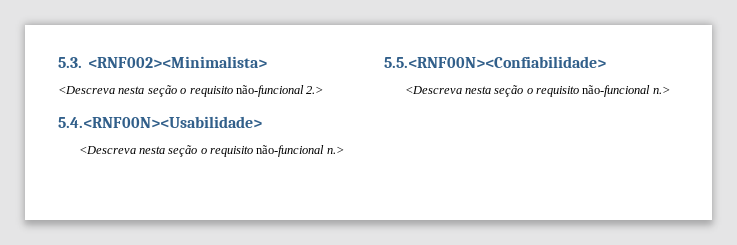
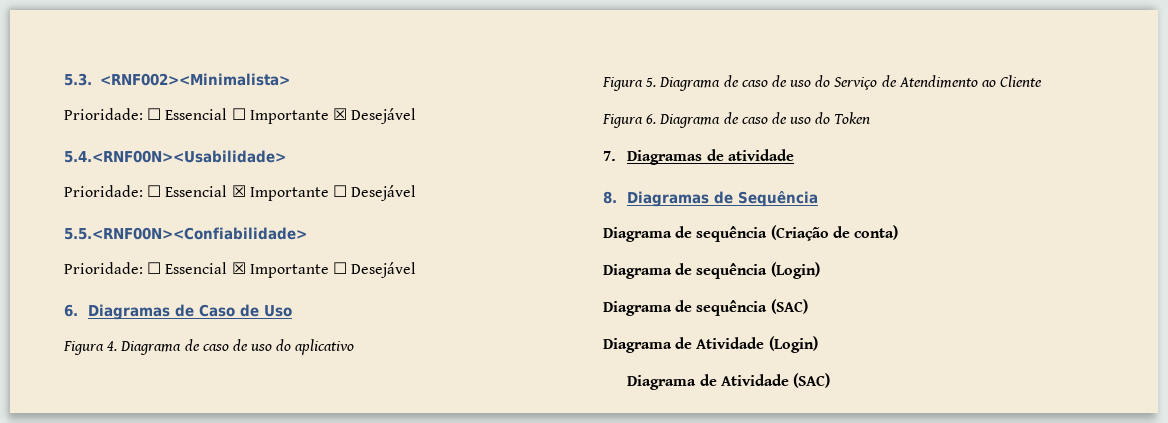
[58,85,324,97] [58,116,262,128] [78,145,344,157] [384,56,606,68] [404,85,670,97] <Descreva nesta seção o requisito não-funcional 2.> // 5.4.<RNF00N><Usabilidade> // <Descreva nesta seção o requisito não-funcional n.> // 5.5.<RNF00N><Confiabilidade> // <Descreva nesta seção o requisito não-funcional n.> -> [64,108,417,124] [64,150,286,163] [64,185,417,201] [64,227,307,240] [64,262,417,278] [64,304,293,320] [63,339,355,355] [602,75,1043,91] [602,112,871,128] [603,149,794,165] [603,191,819,207] [603,225,898,242] [603,262,820,279] [603,299,808,316] [603,336,818,353] [627,373,830,390] Prioridade: ☐ Essencial ☐ Importante ☒ Desejável // 5.4.<RNF00N><Usabilidade> // Prioridade: ☐ Essencial ☒ Importante ☐ Desejável // 5.5.<RNF00N><Confiabilidade> // Prioridade: ☐ Essencial ☒ Importante ☐ Desejável // 6. Diagramas de Caso de Uso // Figura 4. Diagrama de caso de uso do aplicativo // Figura 5. Diagrama de caso de uso do Serviço de Atendimento ao Cliente // Figura 6. Diagrama de caso de uso do Token // 7. Diagramas de atividade // 8. Diagramas de Sequência // Diagrama de sequência (Criação de conta) // Diagrama de sequência (Login) // Diagrama de sequência (SAC) // Diagrama de Atividade (Login) // Diagrama de Atividade (SAC)

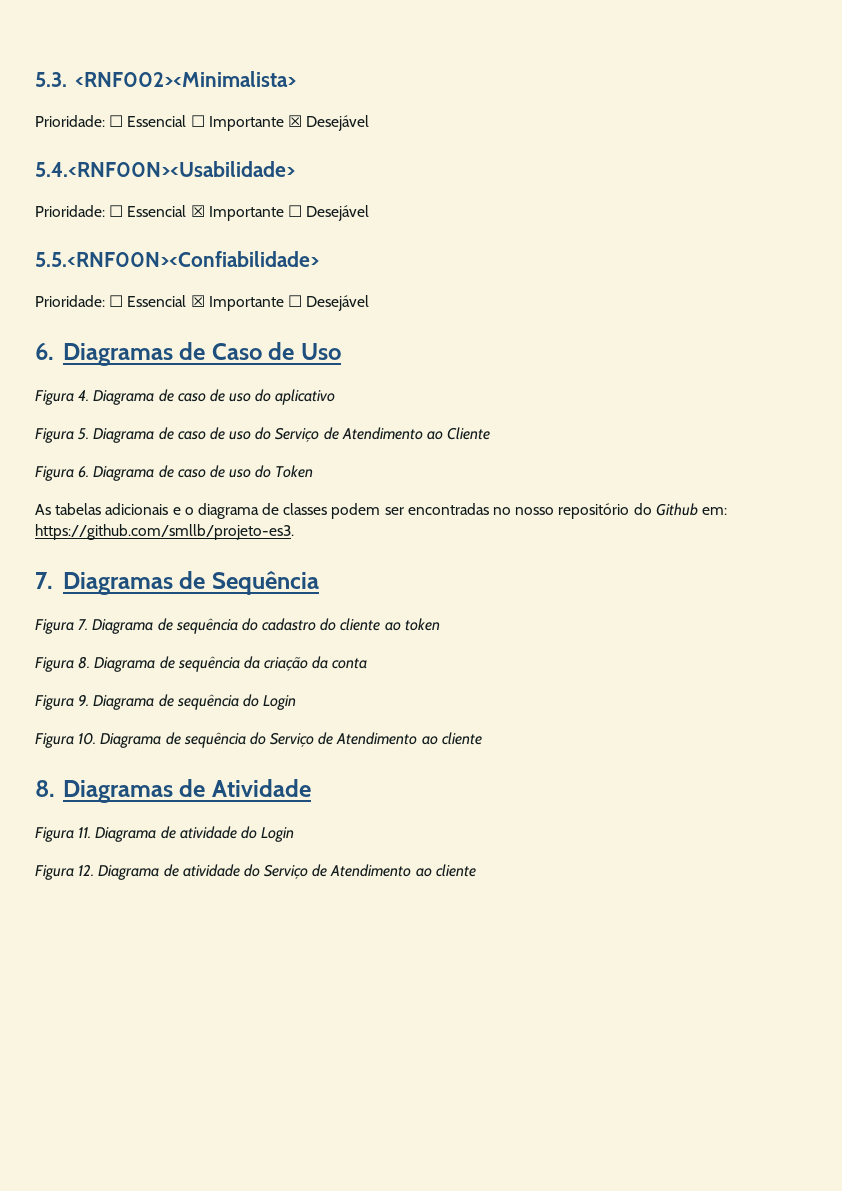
[603,149,794,165] [603,191,617,204] 7. Diagramas de atividade // 8. -> [35,503,727,519] [35,524,294,540] [35,572,53,589] As tabelas adicionais e o diagrama de classes podem ser encontradas no nosso repositório do Github em: https://github.com/smllb/projeto-es3. // 7.
[603,225,898,242] [603,262,820,279] [603,299,808,316] [603,336,818,353] [627,373,830,390] Diagrama de sequência (Criação de conta) // Diagrama de sequência (Login) // Diagrama de sequência (SAC) // Diagrama de Atividade (Login) // Diagrama de Atividade (SAC) -> [35,618,440,634] [35,656,368,672] [35,694,297,710] [35,732,482,748] [35,779,311,803] [35,826,295,842] [35,864,476,880] Figura 7. Diagrama de sequência do cadastro do cliente ao token // Figura 8. Diagrama de sequência da criação da conta // Figura 9. Diagrama de sequência do Login // Figura 10. Diagrama de sequência do Serviço de Atendimento ao cliente // 8. Diagramas de Atividade // Figura 11. Diagrama de atividade do Login // Figura 12. Diagrama de atividade do Serviço de Atendimento ao cliente

